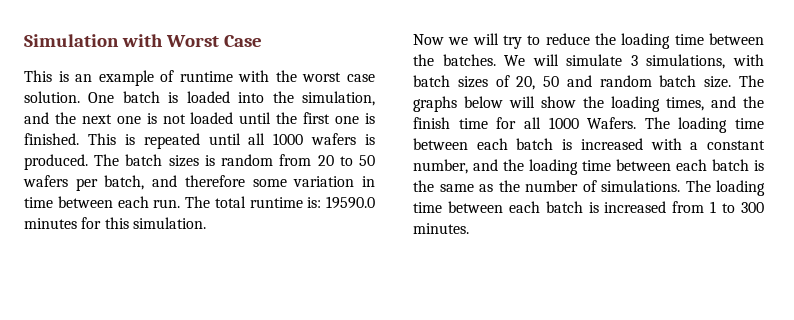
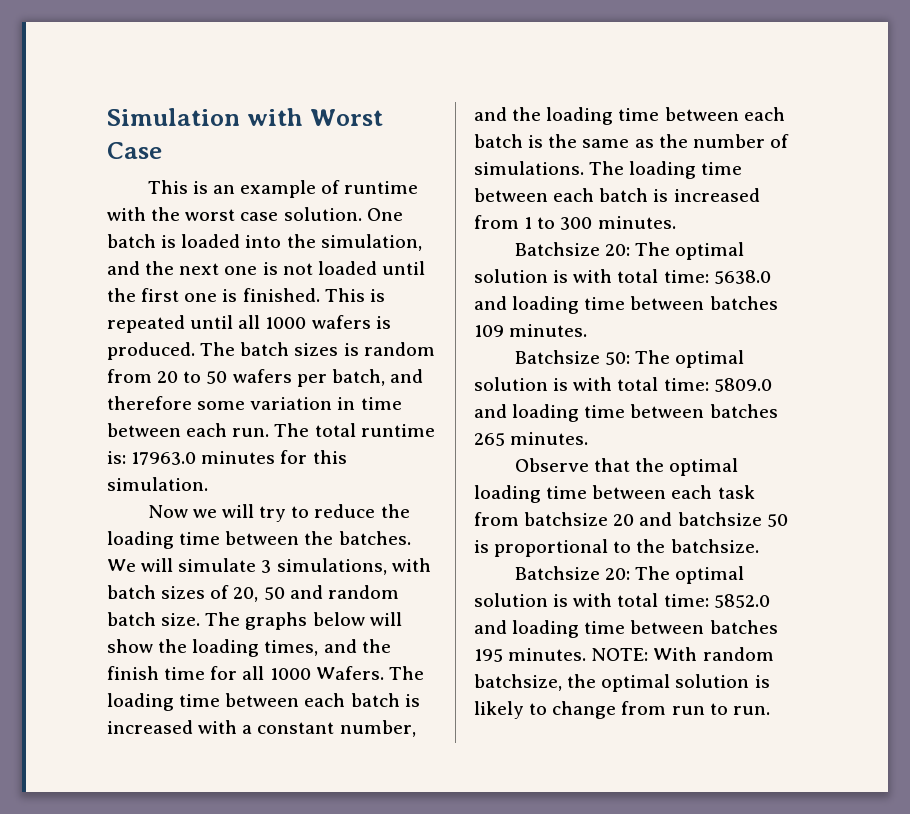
[326,196,375,209] 19590.0 -> [131,452,197,465] 17963.0
(469, 228) none -> [514,242,745,260] [474,269,771,284] [474,296,778,314] [474,324,588,337] [514,350,745,368] [474,377,772,392] [474,404,778,422] [474,432,589,446] [514,458,739,476] [474,485,755,503] [474,512,788,527] [474,539,759,557] [514,566,745,584] [474,593,770,608] [474,620,778,638] [474,647,774,662] [474,674,770,692] [474,701,770,719] // Batchsize 20: The optimal solution is with total time: 5638.0 and loading time between batches 109 minutes. // Batchsize 50: The optimal solution is with total time: 5809.0 and loading time between batches 265 minutes. // Observe that the optimal loading time between each task from batchsize 20 and batchsize 50 is proportional to the batchsize. // Batchsize 20: The optimal solution is with total time: 5852.0 and loading time between batches 195 minutes. NOTE: With random batchsize, the optimal solution is likely to change from run to run.

